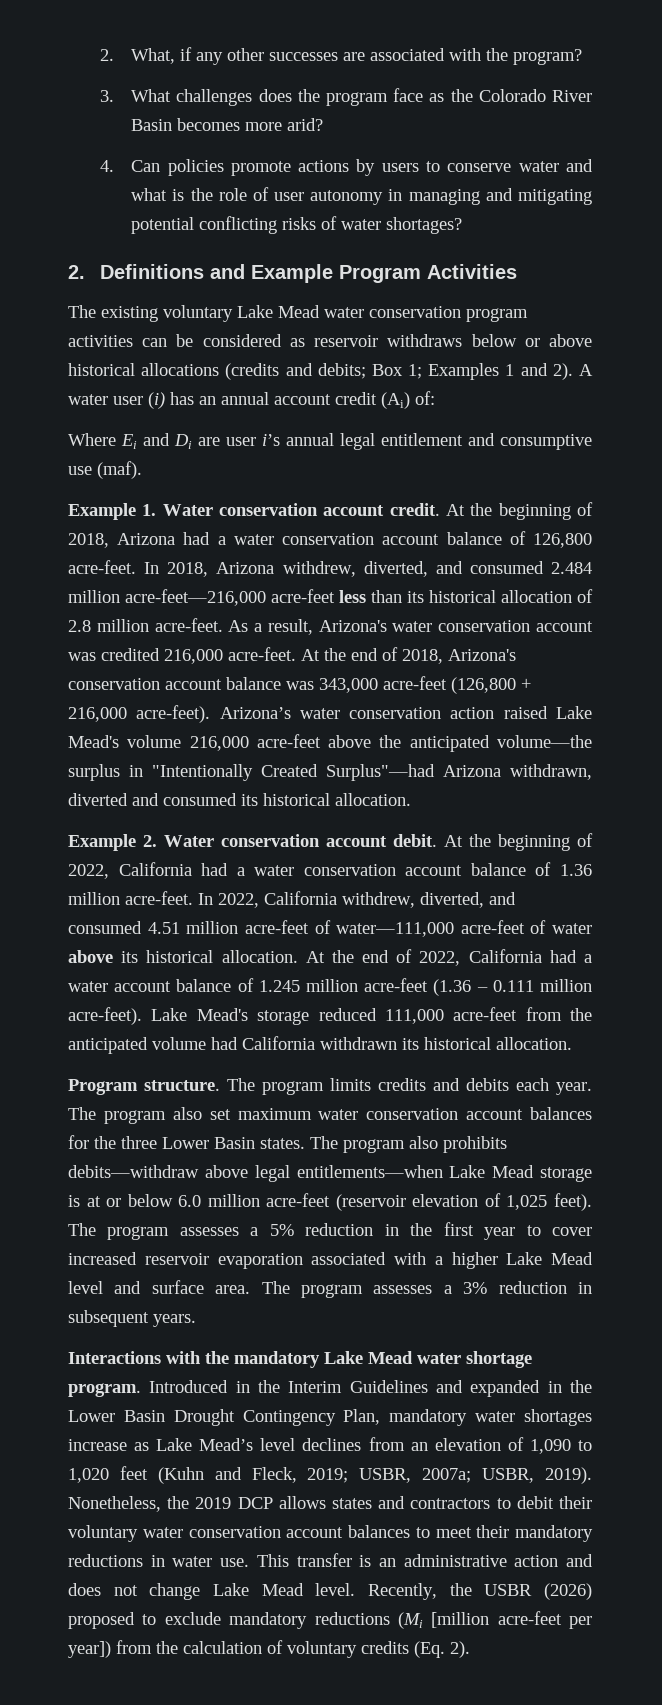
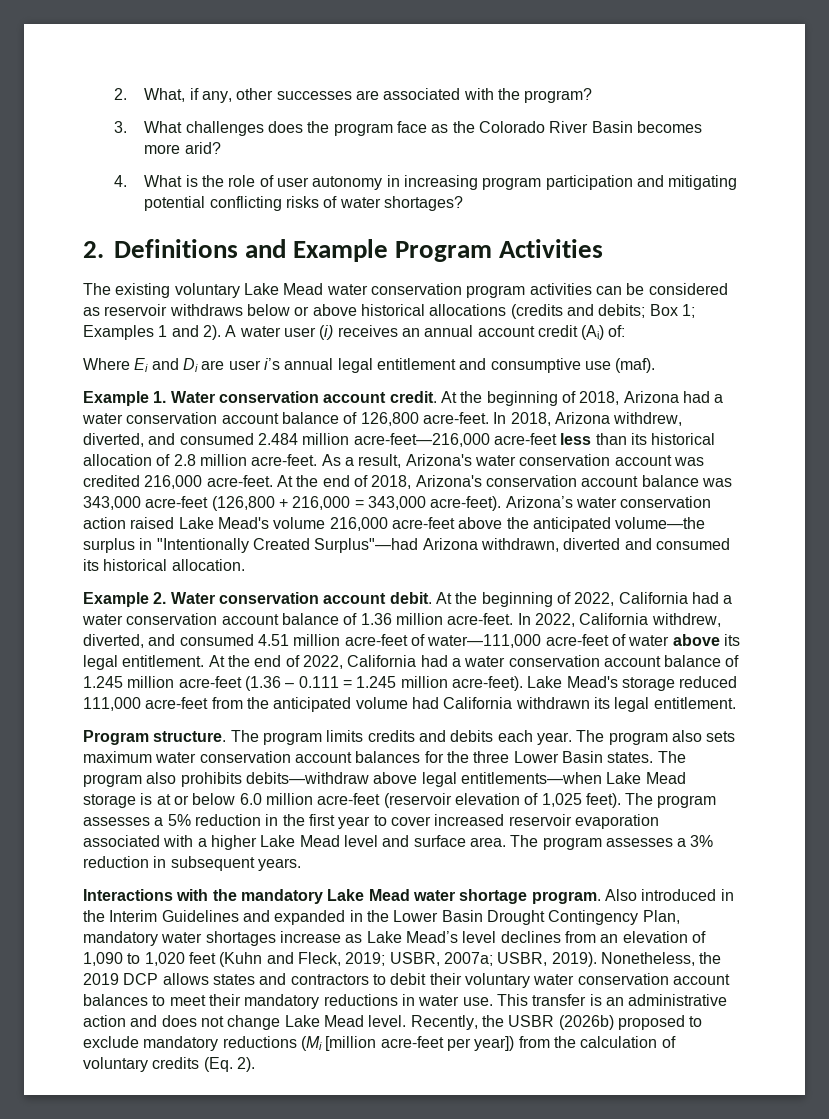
[196,52,224,65] any -> [202,91,233,103] any,
[131,159,593,176] [131,188,168,201] Can policies promote actions by users to conserve water and what -> [144,175,183,187] What
[408,189,480,205] managing -> [403,175,633,190] increasing program participation
[170,392,194,405] has -> [337,325,398,337] receives
(127, 714) none -> [354,496,426,510] = 343,000
[146,950,298,963] historical allocation. -> [83,655,205,670] legal entitlement.
(108, 986) none -> [508,655,600,667] conservation
(534, 986) none -> [342,676,397,688] = 1.245
[424,1037,572,1050] historical allocation. -> [614,697,736,712] legal entitlement.
[209,1109,231,1120] set -> [706,731,736,742] sets
[149,1380,229,1393] Introduced -> [604,889,717,901] Also introduced
[544,1583,592,1600] (2026) -> [558,1015,614,1030] (2026b)

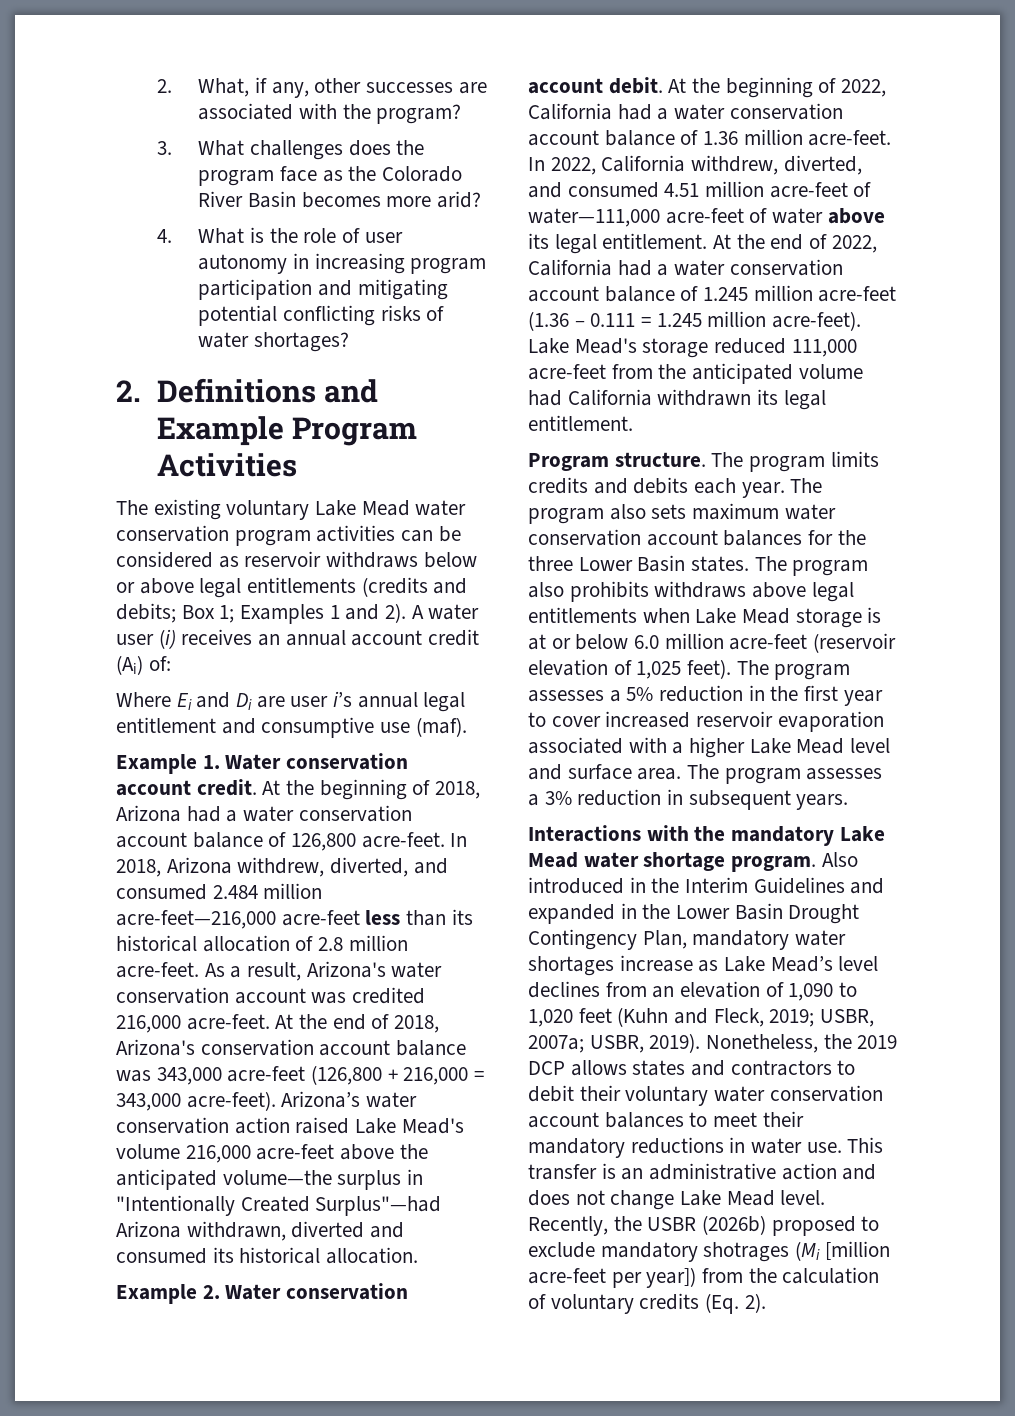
[360,304,507,316] historical allocations -> [199,577,357,598] legal entitlements
[245,772,602,787] debits—withdraw above legal entitlements—when -> [654,581,854,602] [528,607,690,623] withdraws above legal entitlements when
[222,1036,297,1048] reductions -> [703,1242,790,1262] shotrages

